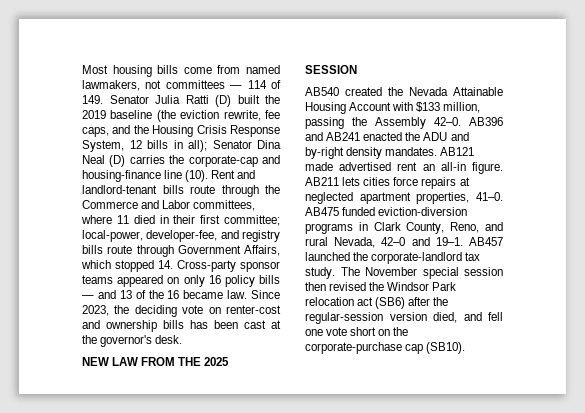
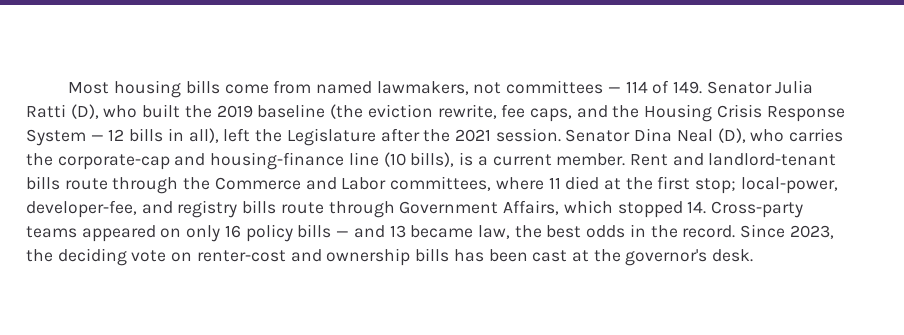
[215,95,231,107] (D) -> [70,104,138,119] (D), who
[82,140,124,152] System, -> [26,129,104,146] System —
[188,140,207,152] all); -> [188,128,561,146] all), left the Legislature after the 2021 session.
[109,155,126,167] (D) -> [717,128,785,143] (D), who
[185,170,209,182] (10). -> [383,152,626,167] (10 bills), is a current member.
[159,215,280,226] in their first committee; -> [603,176,737,194] at the first stop;
[240,261,280,272] sponsor -> (803, 209) none
[135,290,248,299] of the 16 became law. -> [410,224,736,239] became law, the best odds in the record.
[82,357,230,366] [305,65,357,74] [305,87,503,96] [305,102,481,114] [305,117,503,129] [305,132,469,141] [305,147,475,159] [305,162,503,174] [305,177,470,189] [305,192,503,204] [305,207,468,216] [305,222,503,234] [305,237,503,248] [305,252,481,264] [305,267,503,279] [305,282,457,291] [305,297,449,309] [305,312,503,324] [305,327,409,336] [305,342,466,354] // NEW LAW FROM THE 2025 SESSION // AB540 created the Nevada Attainable Housing Account with $133 million, passing the Assembly 42–0. AB396 and AB241 enacted the ADU and by-right density mandates. AB121 made advertised rent an all-in figure. AB211 lets cities force repairs at neglected apartment properties, 41–0. AB475 funded eviction-diversion programs in Clark County, Reno, and rural Nevada, 42–0 and 19–1. AB457 launched the corporate-landlord tax study. The November special session then revised the Windsor Park relocation act (SB6) after the regular-session version died, and fell one vote short on the corporate-purchase cap (SB10). -> (754, 255) none

